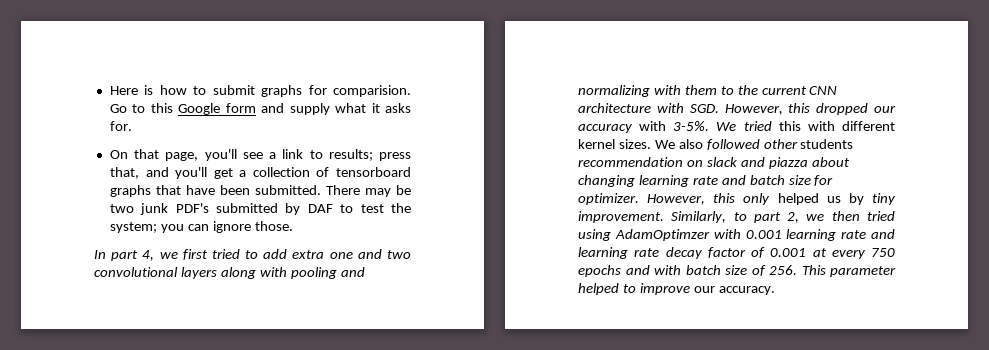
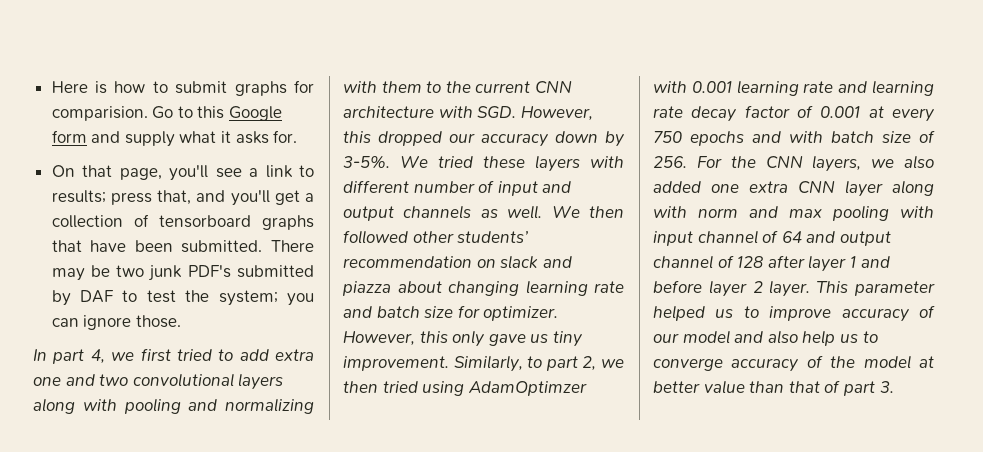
[639,121,667,131] with -> [555,131,625,147] down by
[778,121,895,131] [578,139,703,149] this with different kernel sizes. We also -> [483,155,624,172] [343,180,572,196] [343,205,624,221] these layers with different number of input and output channels as well. We then
[800,139,854,149] students -> [457,231,529,243] students’
[777,193,864,205] helped us by -> [488,333,549,346] gave us
(797, 270) none -> [696,155,934,172] [653,180,934,197] [653,205,934,221] [653,230,891,246] [653,255,890,272] [653,280,811,297] For the CNN layers, we also added one extra CNN layer along with norm and max pooling with input channel of 64 and output channel of 128 after layer 1 and before layer 2 layer.
(619, 289) none -> [715,309,734,318] us
[693,286,775,295] our accuracy. -> [841,305,935,322] [653,330,878,346] [653,355,934,372] [653,380,894,396] accuracy of our model and also help us to converge accuracy of the model at better value than that of part 3.

